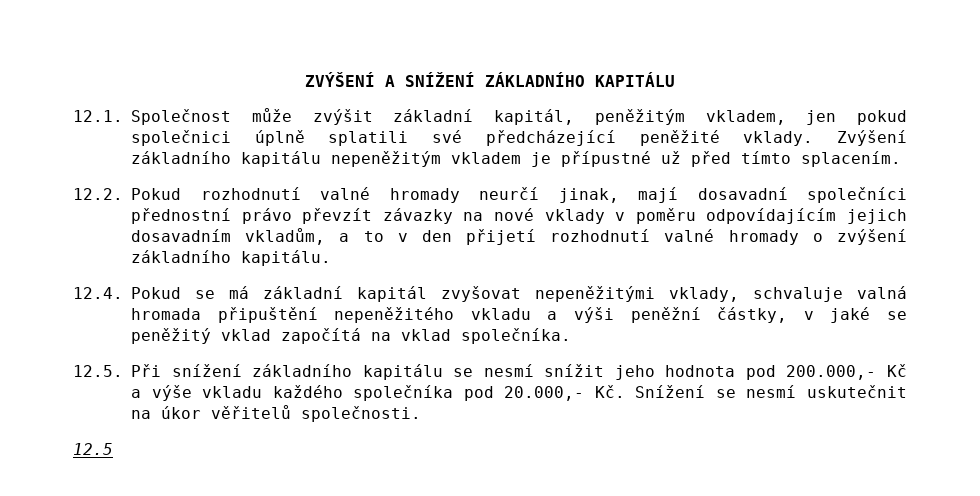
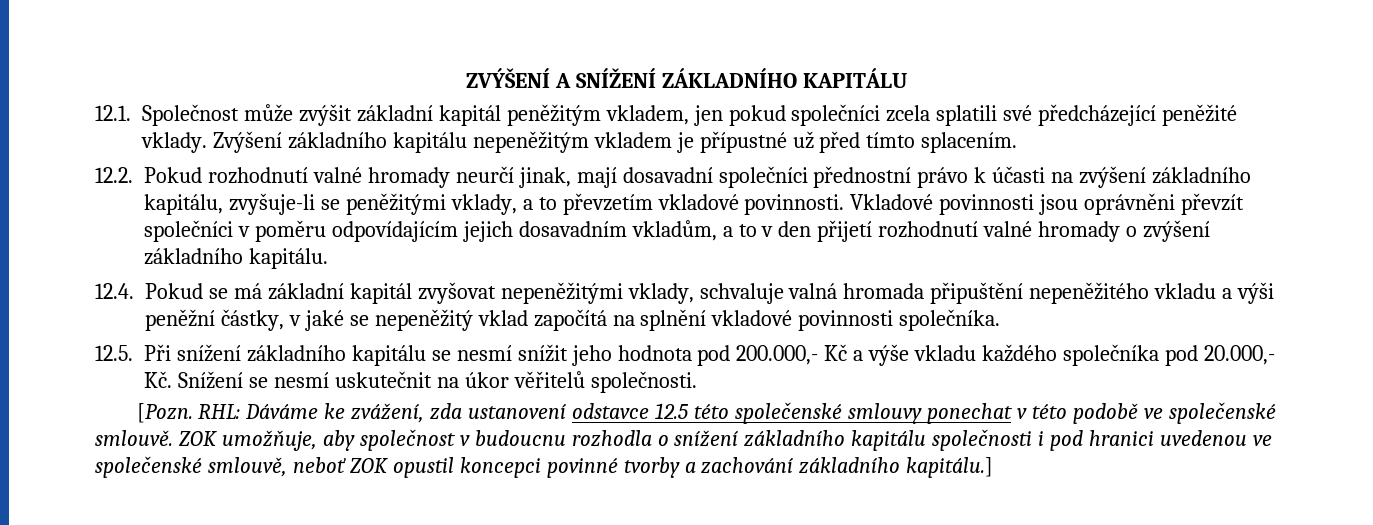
[494,109,574,125] kapitál, -> [438,105,501,126] kapitál
[131,130,305,146] společnici úplně -> [791,104,931,126] společníci zcela
[302,208,605,224] převzít závazky na nové vklady -> [974,166,1252,188] [144,193,1245,215] [144,220,233,242] k účasti na zvýšení základního kapitálu, zvyšuje-li se peněžitými vklady, a to převzetím vkladové povinnosti. Vkladové povinnosti jsou oprávněni převzít společníci
[131,328,211,344] peněžitý -> [374,309,473,331] nepeněžitý
[401,329,451,341] vklad -> [640,309,894,331] splnění vkladové povinnosti
[73,443,113,455] 12.5 -> [136,402,1276,424] [95,429,1272,451] [95,456,994,478] [Pozn. RHL: Dáváme ke zvážení, zda ustanovení odstavce 12.5 této společenské smlouvy ponechat v této podobě ve společenské smlouvě. ZOK umožňuje, aby společnost v budoucnu rozhodla o snížení základního kapitálu společnosti i pod hranici uvedenou ve společenské smlouvě, neboť ZOK opustil koncepci povinné tvorby a zachování základního kapitálu.]

